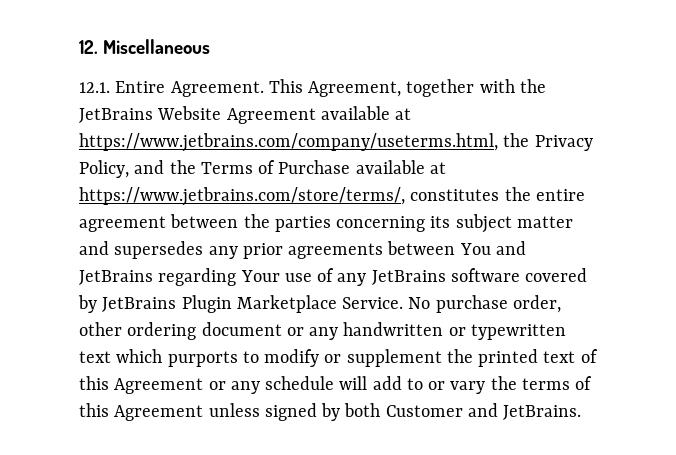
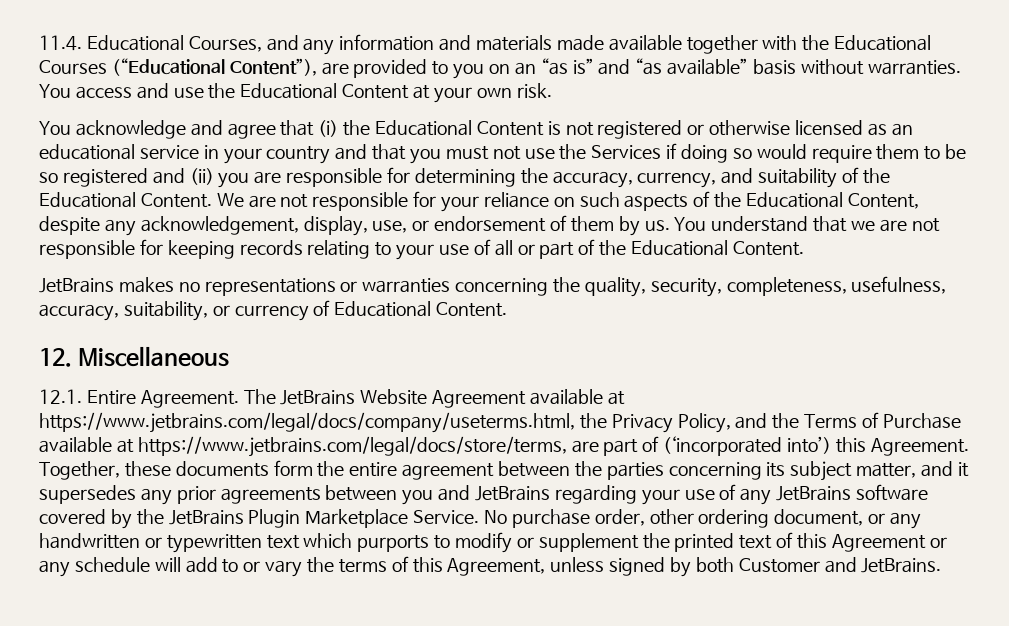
(79, 47) none -> [39,34,932,55] [39,58,961,79] [39,83,552,103] [39,120,913,139] [39,143,967,164] [39,167,890,188] [39,191,919,212] [39,215,940,236] [39,239,804,260] [39,276,947,297] [39,300,508,321] 11.4. Educational Courses, and any information and materials made available together with the Educational Courses (“Educational Content”), are provided to you on an “as is” and “as available” basis without warranties. You access and use the Educational Content at your own risk. // You acknowledge and agree that (i) the Educational Content is not registered or otherwise licensed as an educational service in your country and that you must not use the Services if doing so would require them to be so registered and (ii) you are responsible for determining the accuracy, currency, and suitability of the Educational Content. We are not responsible for your reliance on such aspects of the Educational Content, despite any acknowledgement, display, use, or endorsement of them by us. You understand that we are not responsible for keeping records relating to your use of all or part of the Educational Content. // JetBrains makes no representations or warranties concerning the quality, security, completeness, usefulness, accuracy, suitability, or currency of Educational Content. //
[268,79,546,97] This Agreement, together with the -> [243,389,276,404] The
[79,133,498,152] https://www.jetbrains.com/company/useterms.html, -> [39,412,575,433] https://www.jetbrains.com/legal/docs/company/useterms.html,
[79,187,500,206] https://www.jetbrains.com/store/terms/, constitutes -> [137,436,969,457] [39,460,313,480] https://www.jetbrains.com/legal/docs/store/terms, are part of (‘incorporated into’) this Agreement. Together, these documents form
[516,216,573,228] [79,241,109,255] matter and -> [856,461,969,478] matter, and it
[459,243,491,255] You -> [402,490,434,505] you
[240,270,280,282] Your -> [641,489,680,505] your
(97, 304) none -> [136,509,164,525] the
[201,322,282,336] document -> [774,509,864,526] document,
[114,405,204,421] Agreement -> [447,558,546,576] Agreement,

